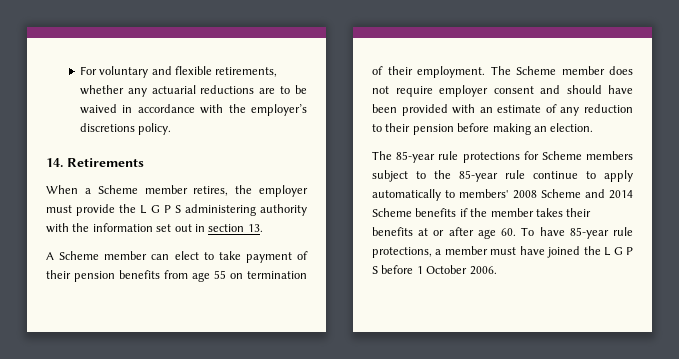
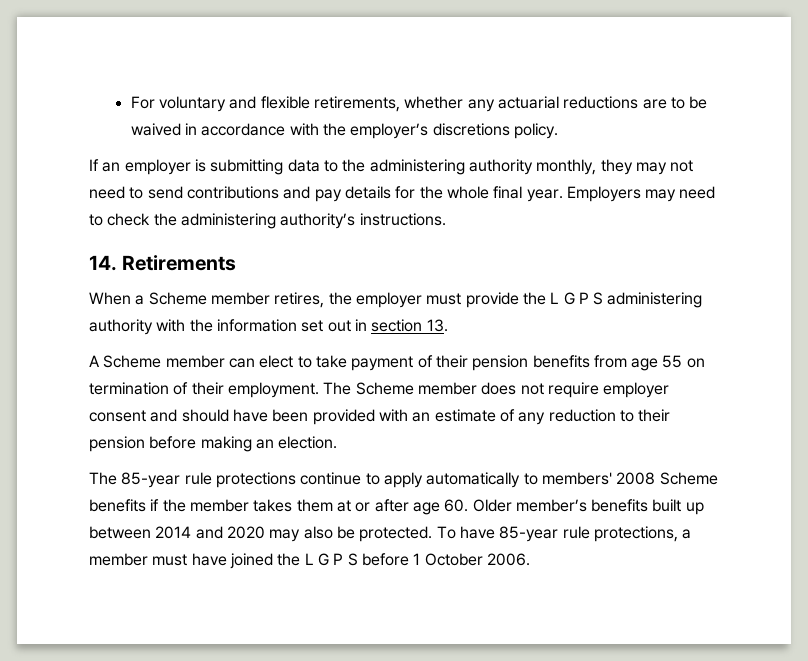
(172, 129) none -> [89,159,694,175] [89,186,716,202] [89,213,446,229] // If an employer is submitting data to the administering authority monthly, they may not need to send contributions and pay details for the whole final year. Employers may need to check the administering authority’s instructions.
[523,151,633,160] [372,170,525,182] for Scheme members subject to the 85-year rule -> (296, 480) none
[584,189,633,199] [372,208,412,217] and 2014 Scheme -> (718, 478) none
[566,208,592,217] [372,227,413,236] their benefits -> [296,499,333,512] them
(517, 232) none -> [472,499,704,515] [89,526,433,542] Older member’s benefits built up between 2014 and 2020 may also be protected.

